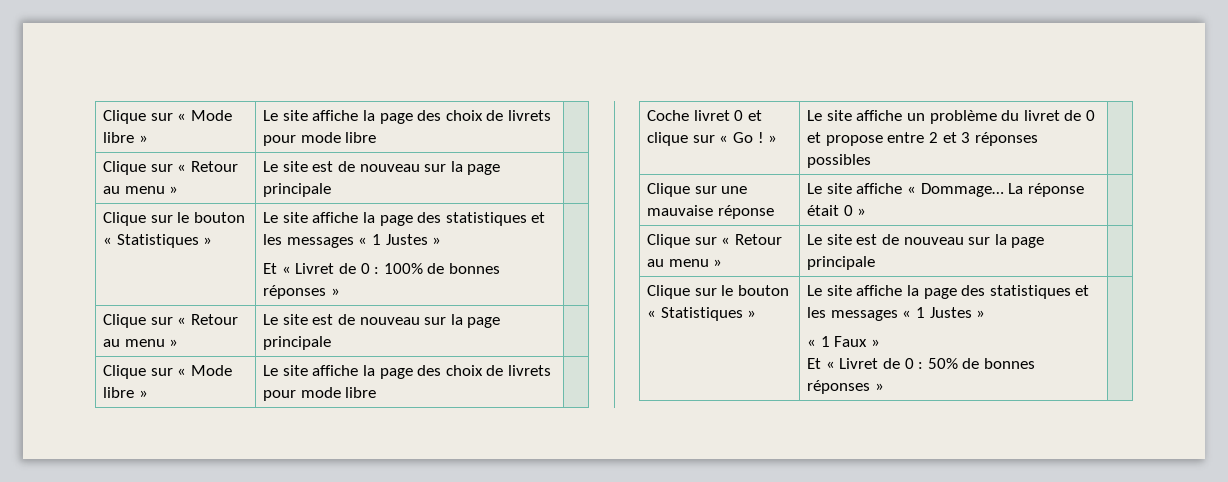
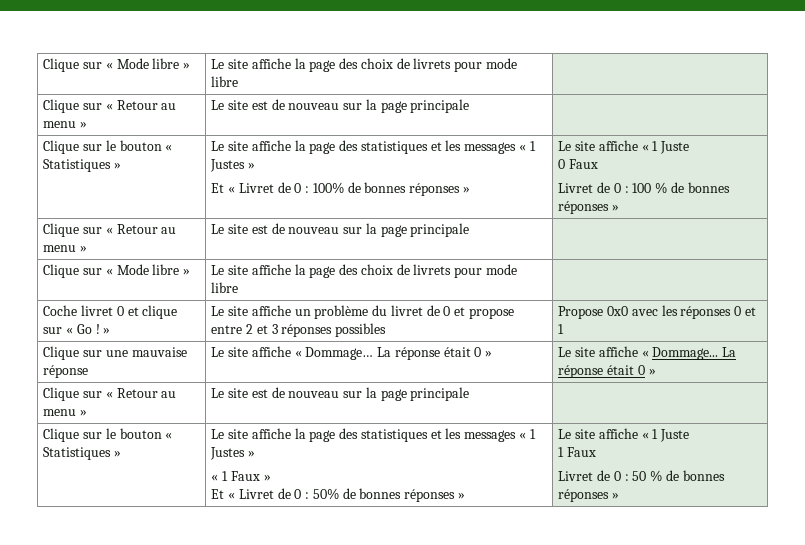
(340, 292) none -> [558,140,690,154] [558,159,598,169] [558,182,730,194] [558,201,619,214] Le site affiche « 1 Juste // 0 Faux // Livret de 0 : 100 % de bonnes réponses »
(872, 161) none -> [558,305,756,319] [558,324,565,334] Propose 0x0 avec les réponses 0 et 1
(867, 212) none -> [558,346,737,360] [558,365,656,378] Le site affiche « Dommage... La réponse était 0 »
(884, 387) none -> [558,428,690,442] [558,447,596,457] [558,470,725,482] [558,489,619,502] Le site affiche « 1 Juste // 1 Faux // Livret de 0 : 50 % de bonnes réponses »

